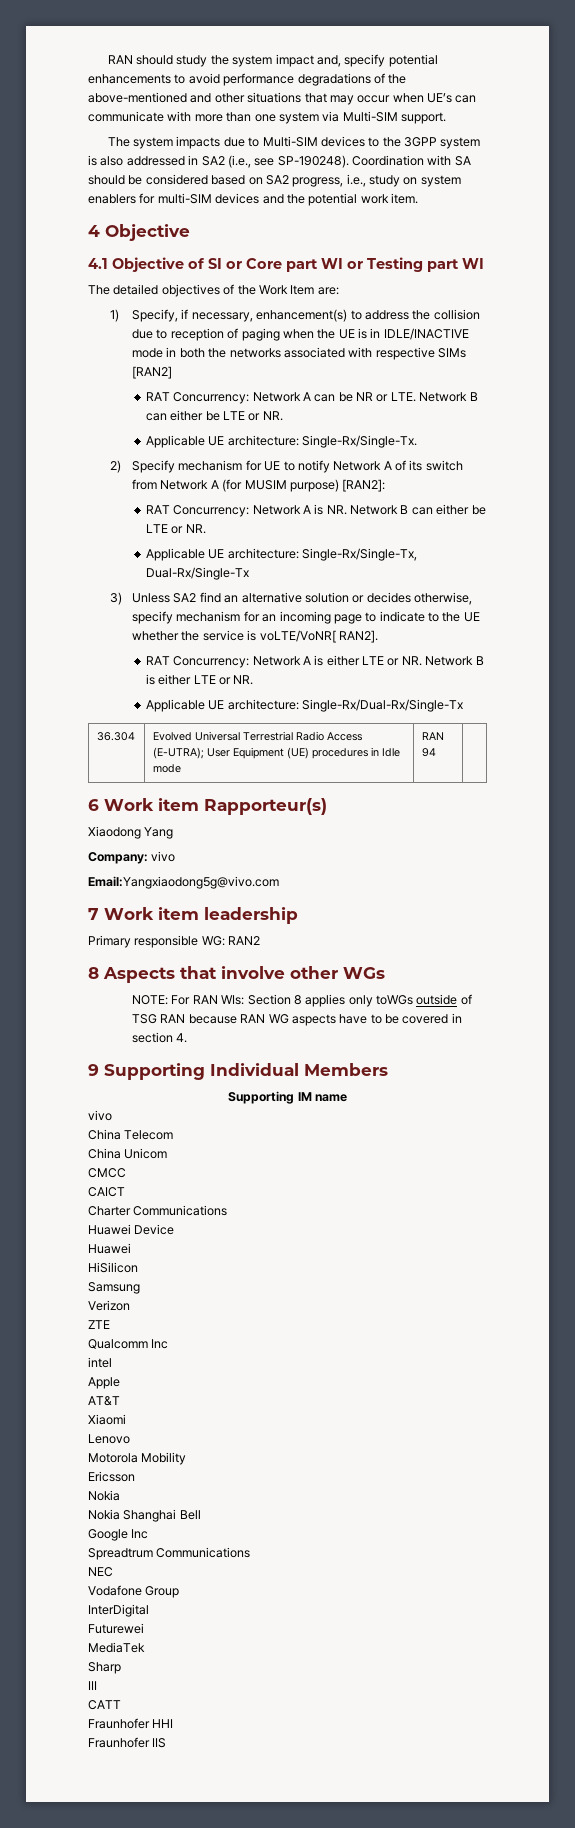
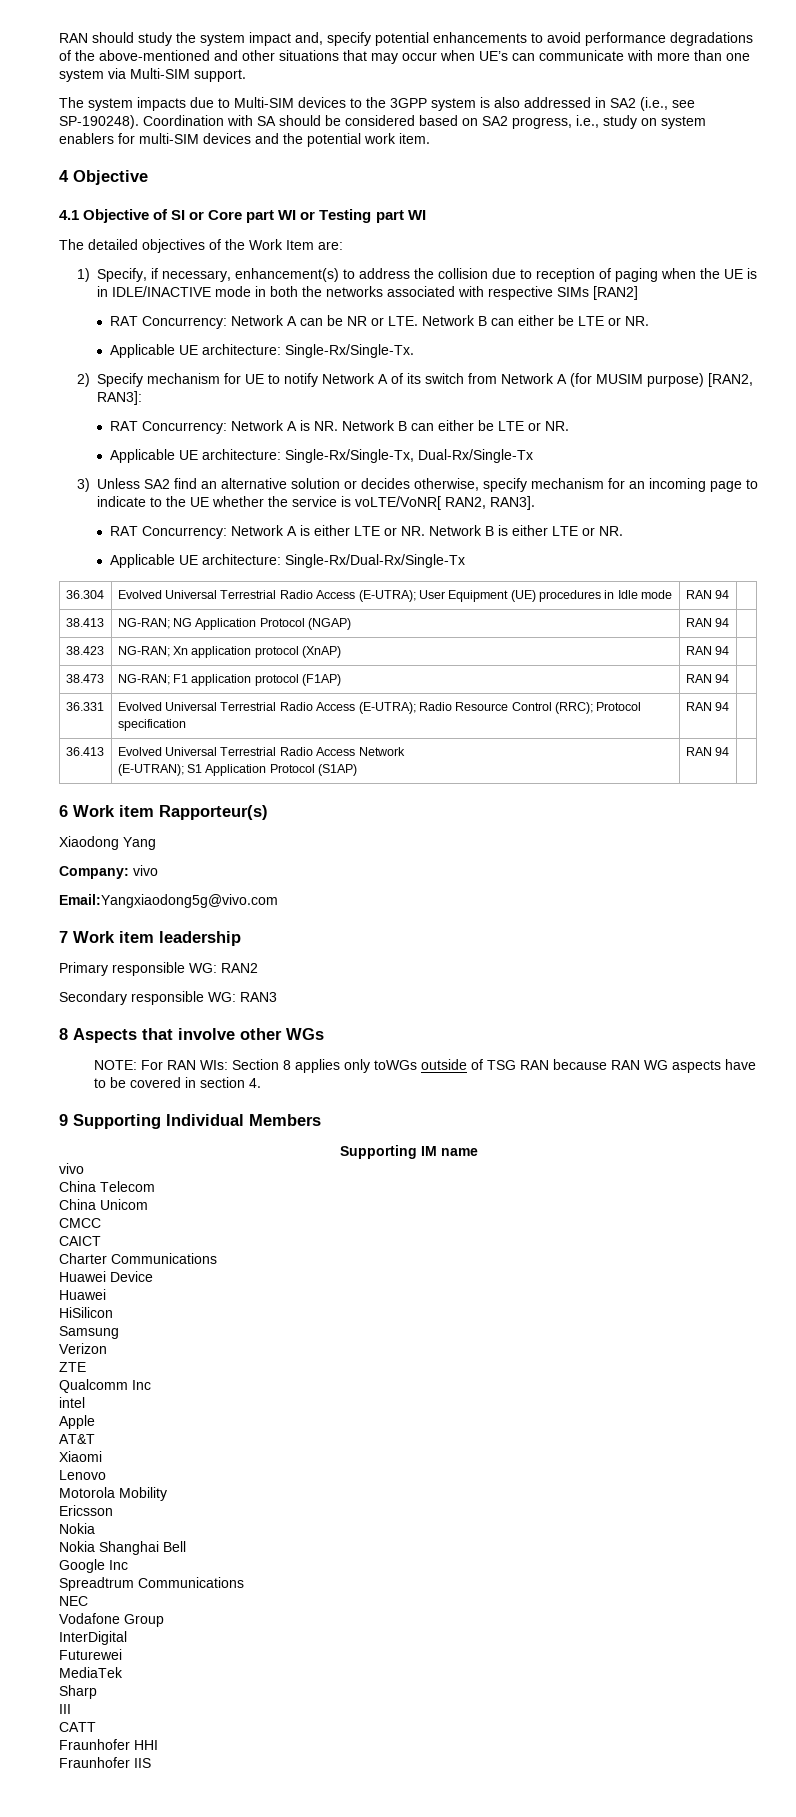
[342,479,386,492] [RAN2]: -> [707,373,753,387] [96,391,142,405] [RAN2, RAN3]:
[338,630,378,643] RAN2]. -> [444,496,535,510] RAN2, RAN3].
(436, 752) none -> [65,618,104,627] [117,618,352,630] [685,618,729,627] [65,646,104,655] [117,646,342,658] [685,646,729,655] [65,674,104,683] [117,674,342,686] [685,674,729,683] [65,702,104,711] [117,702,642,714] [117,719,186,731] [685,702,729,711] [65,747,104,756] [117,747,405,756] [117,764,358,776] [685,747,729,756] // 38.413 | NG-RAN; NG Application Protocol (NGAP) | RAN 94 | // 38.423 | NG-RAN; Xn application protocol (XnAP) | RAN 94 | // 38.473 | NG-RAN; F1 application protocol (F1AP) | RAN 94 | // 36.331 | Evolved Universal Terrestrial Radio Access (E-UTRA); Radio Resource Control (RRC); Protocol specification | RAN 94 | // 36.413 | Evolved Universal Terrestrial Radio Access Network // (E-UTRAN); S1 Application Protocol (S1AP) | RAN 94 |
(261, 940) none -> [59,991,277,1005] // Secondary responsible WG: RAN3

